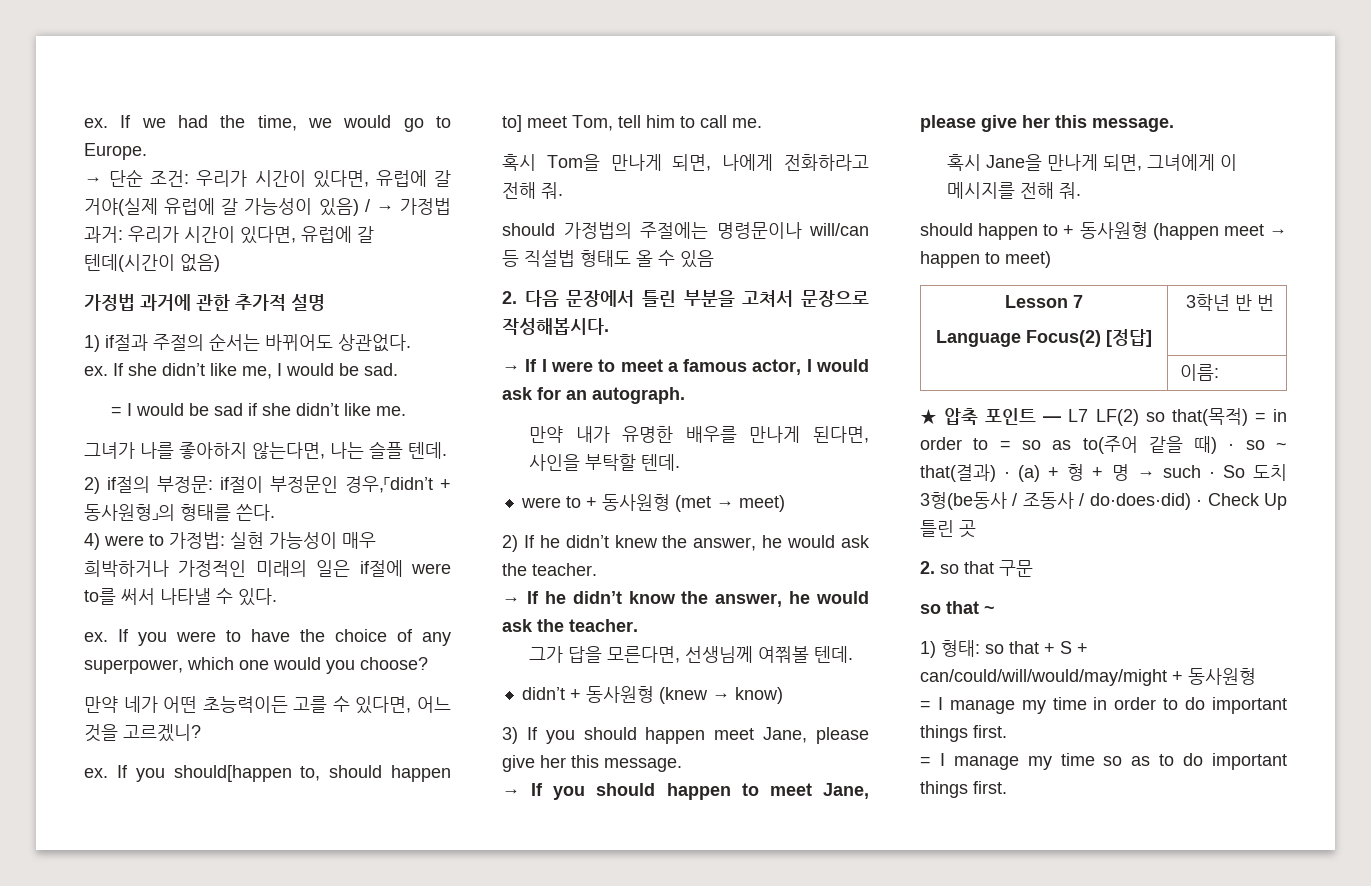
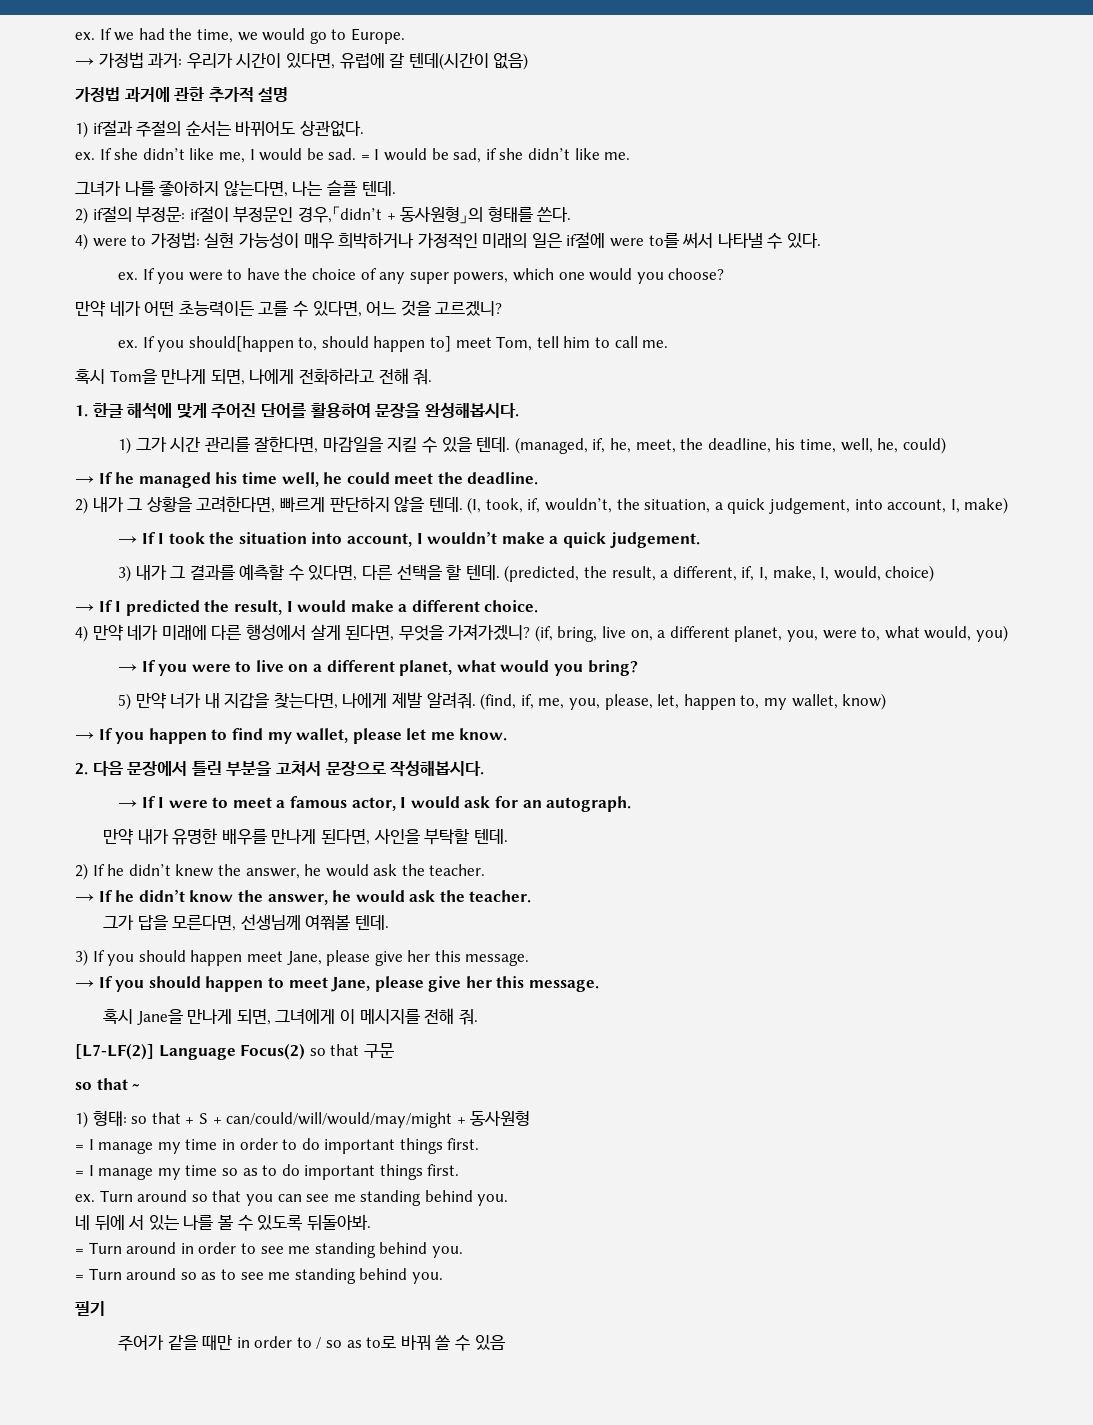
[109,169,451,188] [84,198,394,216] 단순 조건: 우리가 시간이 있다면, 유럽에 갈 거야(실제 유럽에 갈 가능성이 있음) / → -> (94, 62) none
(398, 369) // -> (357, 154) none
[213,403,243,416] sad -> [453,148,482,163] sad,
[84,659,183,674] superpower, -> [409,272,509,284] super powers,
[502,222,869,239] [502,250,714,268] should 가정법의 주절에는 명령문이나 will/can 등 직설법 형태도 올 수 있음 -> [75,402,519,419] [117,436,946,454] [75,472,539,488] [75,496,1009,514] [117,531,700,548] [117,564,935,582] [75,600,539,616] [75,624,1008,642] [117,660,638,676] [117,692,887,710] [75,728,508,744] 1. 한글 해석에 맞게 주어진 단어를 활용하여 문장을 완성해봅시다. // 1) 그가 시간 관리를 잘한다면, 마감일을 지킬 수 있을 텐데. (managed, if, he, meet, the deadline, his time, well, he, could) // → If he managed his time well, he could meet the deadline. // 2) 내가 그 상황을 고려한다면, 빠르게 판단하지 않을 텐데. (I, took, if, wouldn’t, the situation, a quick judgement, into account, I, make) // → If I took the situation into account, I wouldn’t make a quick judgement. // 3) 내가 그 결과를 예측할 수 있다면, 다른 선택을 할 텐데. (predicted, the result, a different, if, I, make, I, would, choice) // → If I predicted the result, I would make a different choice. // 4) 만약 네가 미래에 다른 행성에서 살게 된다면, 무엇을 가져가겠니? (if, bring, live on, a different planet, you, were to, what would, you) // → If you were to live on a different planet, what would you bring? // 5) 만약 너가 내 지갑을 찾는다면, 나에게 제발 알려줘. (find, if, me, you, please, let, happen to, my wallet, know) // → If you happen to find my wallet, please let me know.
[520,494,785,512] // were to + 동사원형 (met → meet) -> (508, 836) none
[521,686,783,704] // didn’t + 동사원형 (knew → know) -> (389, 922) none
[920,222,1287,240] [920,251,1051,268] [1005,295,1083,308] [936,329,1152,347] [1186,294,1275,311] [1179,364,1219,381] [920,408,1287,426] [920,436,1287,454] [920,464,1287,482] [920,492,1287,510] [920,520,976,538] [920,561,935,574] should happen to + 동사원형 (happen meet → happen to meet) // Lesson 7 // Language Focus(2) [정답] | 3학년 반 번 // | 이름: // ★ 압축 포인트 — L7 LF(2) so that(목적) = in order to = so as to(주어 같을 때) · so ~ that(결과) · (a) + 형 + 명 → such · So 도치 3형(be동사 / 조동사 / do·does·did) · Check Up 틀린 곳 // 2. -> [75,1043,306,1060] [L7-LF(2)] Language Focus(2)
(1007, 787) none -> [75,1190,509,1206] [75,1214,371,1231] [75,1242,463,1258] [75,1268,443,1284] [75,1301,105,1316] [117,1335,505,1351] // ex. Turn around so that you can see me standing behind you. // 네 뒤에 서 있는 나를 볼 수 있도록 뒤돌아봐. // = Turn around in order to see me standing behind you. // = Turn around so as to see me standing behind you. // 필기 // 주어가 같을 때만 in order to / so as to로 바꿔 쓸 수 있음

